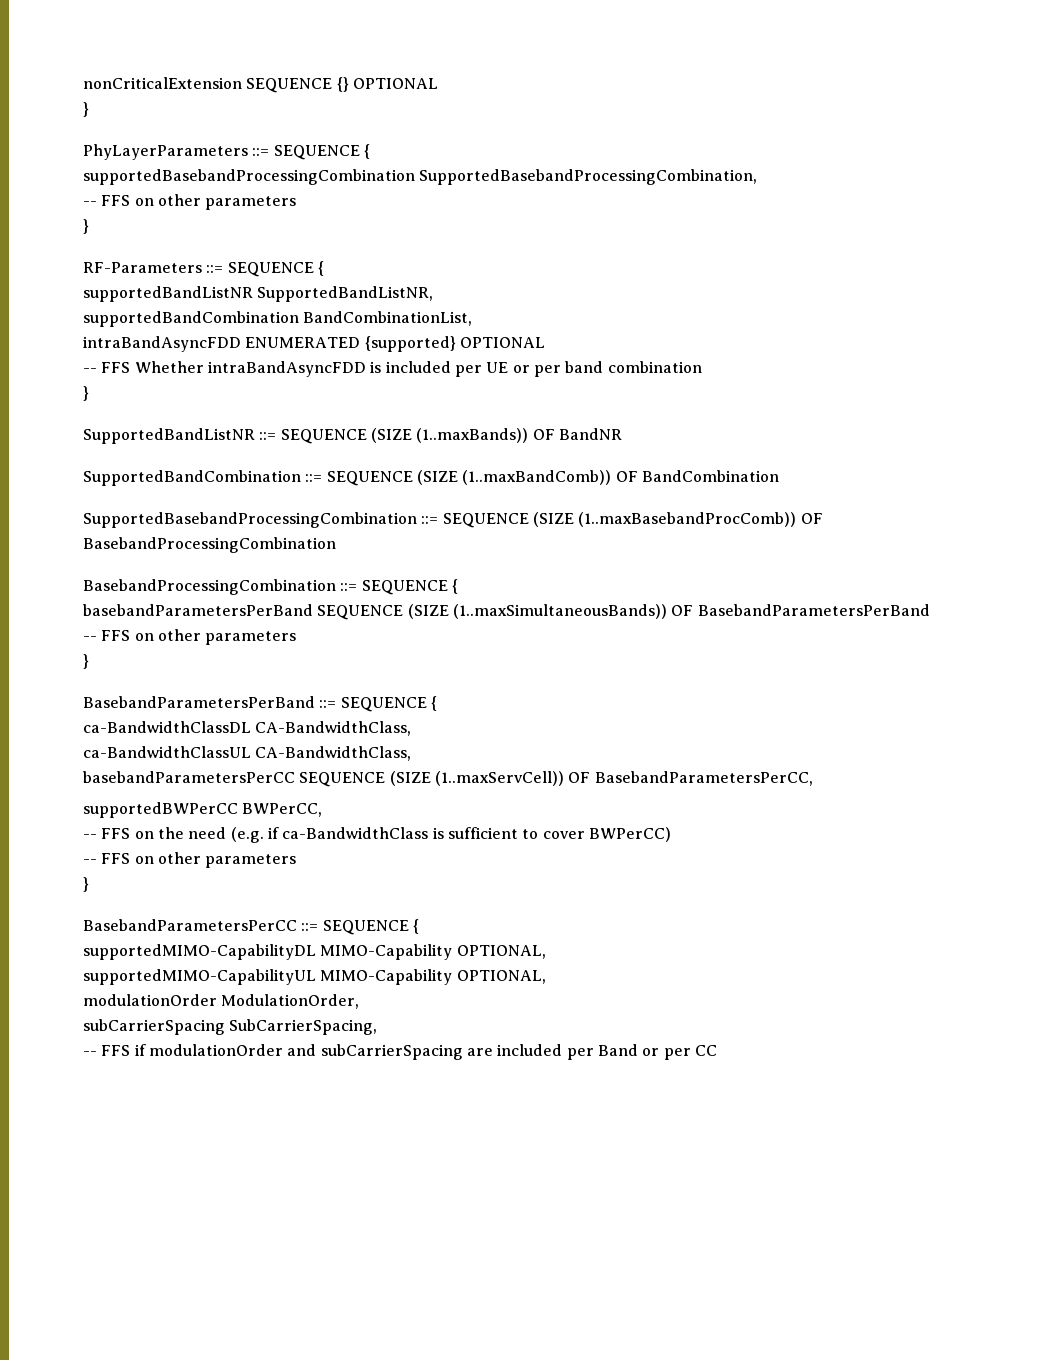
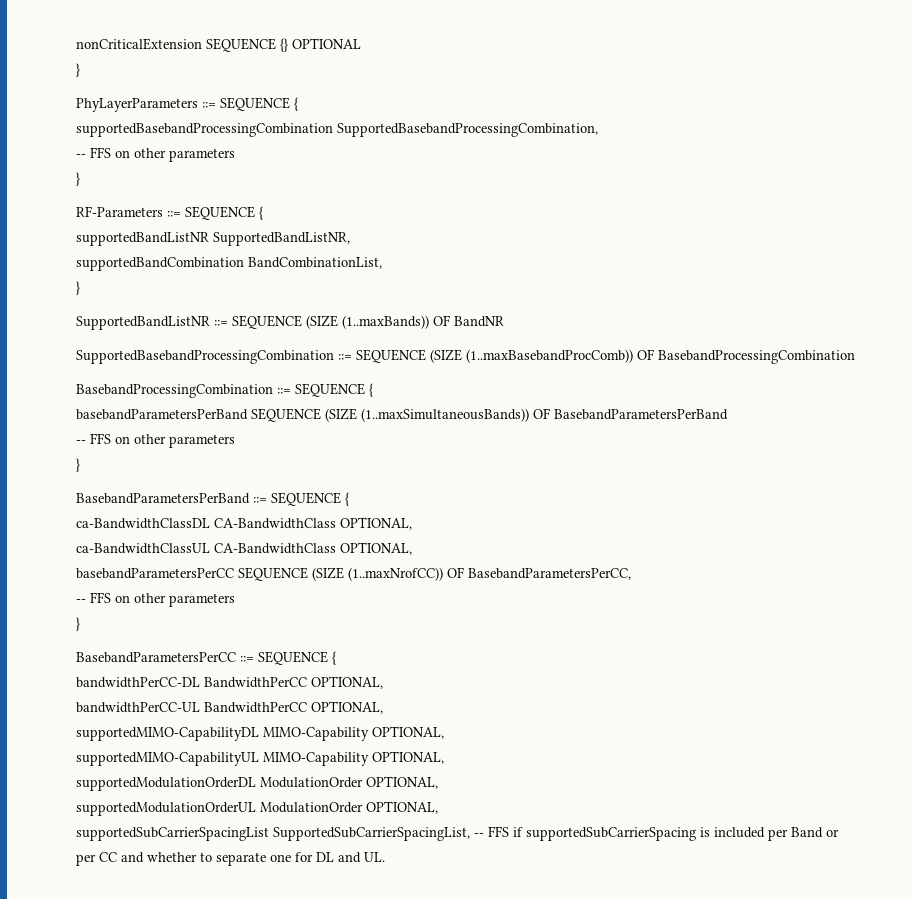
[83,336,545,352] [83,361,702,377] // intraBandAsyncFDD ENUMERATED {supported} OPTIONAL // -- FFS Whether intraBandAsyncFDD is included per UE or per band combination -> (382, 263) none
[83,470,779,486] // SupportedBandCombination ::= SEQUENCE (SIZE (1..maxBandComb)) OF BandCombination -> (504, 321) none
[255,721,412,736] CA-BandwidthClass, -> [214,517,412,530] CA-BandwidthClass OPTIONAL,
[255,746,412,761] CA-BandwidthClass, -> [214,542,412,555] CA-BandwidthClass OPTIONAL,
[434,771,564,786] (1..maxServCell)) -> [348,567,443,581] (1..maxNrofCC))
[83,802,323,818] [83,827,671,843] // supportedBWPerCC BWPerCC, // -- FFS on the need (e.g. if ca-BandwidthClass is sufficient to cover BWPerCC) -> (631, 574) none
(419, 926) none -> [76,676,383,689] [76,701,383,714] // bandwidthPerCC-DL BandwidthPerCC OPTIONAL, // bandwidthPerCC-UL BandwidthPerCC OPTIONAL,
[83,994,360,1009] [83,1019,378,1035] [83,1044,493,1060] modulationOrder ModulationOrder, // subCarrierSpacing SubCarrierSpacing, // -- FFS if modulationOrder and subCarrierSpacing are -> [76,776,438,791] [76,801,438,816] [76,826,710,841] supportedModulationOrderDL ModulationOrder OPTIONAL, // supportedModulationOrderUL ModulationOrder OPTIONAL, // supportedSubCarrierSpacingList SupportedSubCarrierSpacingList, -- FFS if supportedSubCarrierSpacing is
(717, 1050) none -> [121,852,385,866] and whether to separate one for DL and UL.

